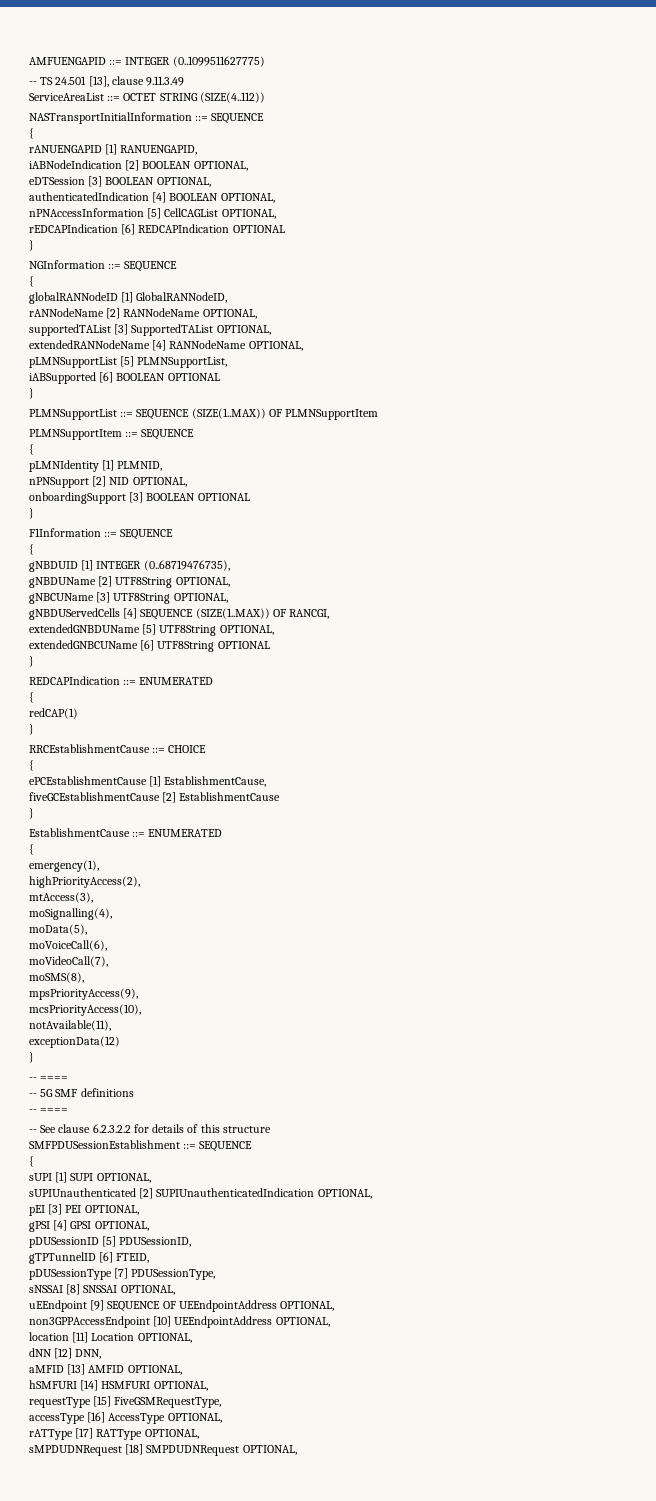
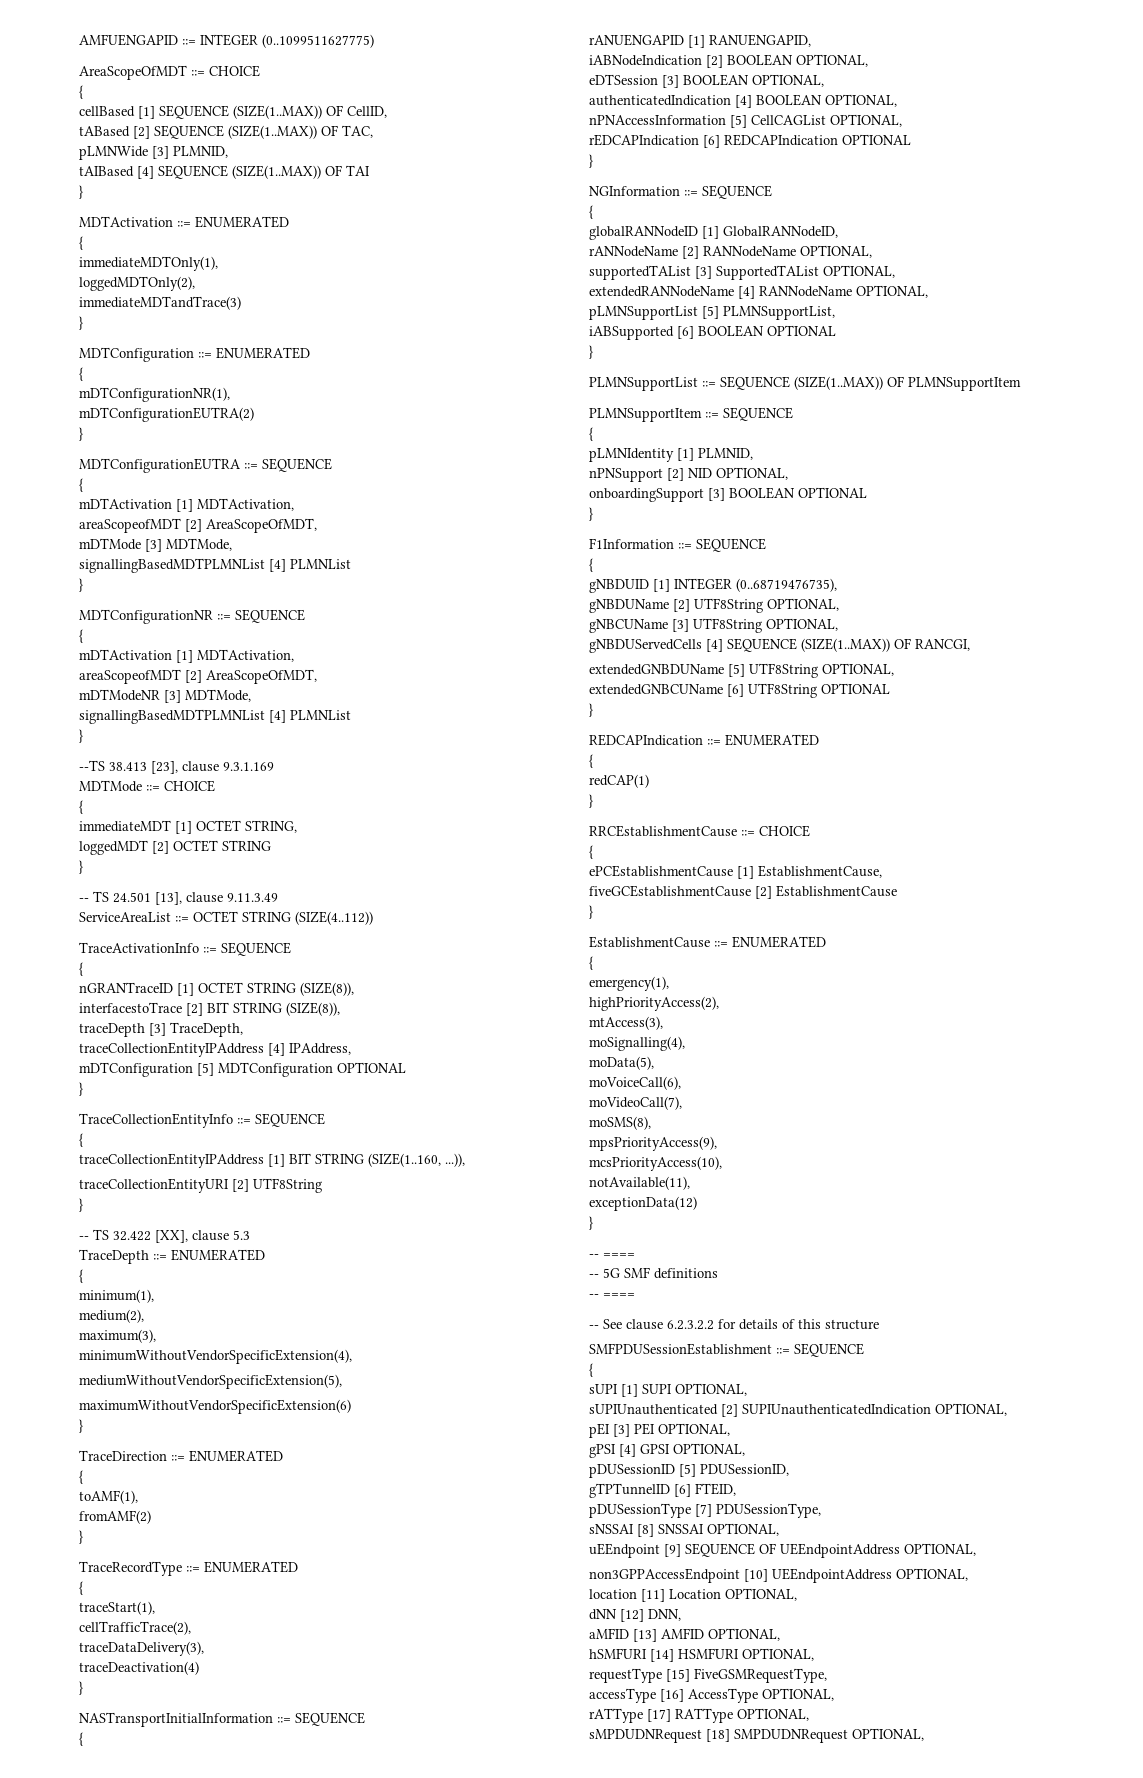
(265, 61) none -> [79,65,260,80] [79,85,83,99] [79,105,387,119] [79,125,373,139] [79,146,228,160] [79,165,370,179] [79,185,83,199] [79,216,289,228] [79,236,83,250] [79,256,218,271] [79,276,195,291] [79,296,241,310] [79,316,83,330] [79,347,310,362] [79,367,83,381] [79,387,230,402] [79,407,254,422] [79,427,83,441] [79,458,332,473] [79,478,83,492] [79,498,294,512] [79,518,317,533] [79,538,232,552] [79,558,351,573] [79,578,83,592] [79,609,305,624] [79,629,83,643] [79,649,294,663] [79,669,317,684] [79,689,251,703] [79,709,351,724] [79,729,83,743] [79,760,274,774] [79,780,215,792] [79,800,83,814] [79,820,297,834] [79,840,271,855] [79,860,83,874] // AreaScopeOfMDT ::= CHOICE // { // cellBased [1] SEQUENCE (SIZE(1..MAX)) OF CellID, // tABased [2] SEQUENCE (SIZE(1..MAX)) OF TAC, // pLMNWide [3] PLMNID, // tAIBased [4] SEQUENCE (SIZE(1..MAX)) OF TAI // } // MDTActivation ::= ENUMERATED // { // immediateMDTOnly(1), // loggedMDTOnly(2), // immediateMDTandTrace(3) // } // MDTConfiguration ::= ENUMERATED // { // mDTConfigurationNR(1), // mDTConfigurationEUTRA(2) // } // MDTConfigurationEUTRA ::= SEQUENCE // { // mDTActivation [1] MDTActivation, // areaScopeofMDT [2] AreaScopeOfMDT, // mDTMode [3] MDTMode, // signallingBasedMDTPLMNList [4] PLMNList // } // MDTConfigurationNR ::= SEQUENCE // { // mDTActivation [1] MDTActivation, // areaScopeofMDT [2] AreaScopeOfMDT, // mDTModeNR [3] MDTMode, // signallingBasedMDTPLMNList [4] PLMNList // } // --TS 38.413 [23], clause 9.3.1.169 // MDTMode ::= CHOICE // { // immediateMDT [1] OCTET STRING, // loggedMDT [2] OCTET STRING // }
(265, 97) none -> [79,942,291,956] [79,962,83,976] [79,982,354,996] [79,1002,340,1016] [79,1022,243,1037] [79,1042,351,1057] [79,1062,406,1077] [79,1082,83,1096] [79,1113,325,1128] [79,1133,83,1147] [79,1153,465,1168] [79,1178,322,1193] [79,1198,83,1212] [79,1229,250,1243] [79,1249,265,1264] [79,1269,83,1283] [79,1289,154,1303] [79,1309,144,1323] [79,1329,156,1343] [79,1349,352,1364] [79,1374,342,1389] [79,1399,351,1414] [79,1419,83,1433] [79,1450,283,1462] [79,1470,83,1484] [79,1490,138,1504] [79,1510,151,1524] [79,1530,83,1544] [79,1561,298,1576] [79,1581,83,1595] [79,1601,155,1615] [79,1621,191,1635] [79,1641,204,1656] [79,1661,199,1675] [79,1681,83,1695] // TraceActivationInfo ::= SEQUENCE // { // nGRANTraceID [1] OCTET STRING (SIZE(8)), // interfacestoTrace [2] BIT STRING (SIZE(8)), // traceDepth [3] TraceDepth, // traceCollectionEntityIPAddress [4] IPAddress, // mDTConfiguration [5] MDTConfiguration OPTIONAL // } // TraceCollectionEntityInfo ::= SEQUENCE // { // traceCollectionEntityIPAddress [1] BIT STRING (SIZE(1..160, ...)), // traceCollectionEntityURI [2] UTF8String // } // -- TS 32.422 [XX], clause 5.3 // TraceDepth ::= ENUMERATED // { // minimum(1), // medium(2), // maximum(3), // minimumWithoutVendorSpecificExtension(4), // mediumWithoutVendorSpecificExtension(5), // maximumWithoutVendorSpecificExtension(6) // } // TraceDirection ::= ENUMERATED // { // toAMF(1), // fromAMF(2) // } // TraceRecordType ::= ENUMERATED // { // traceStart(1), // cellTrafficTrace(2), // traceDataDelivery(3), // traceDeactivation(4) // }

